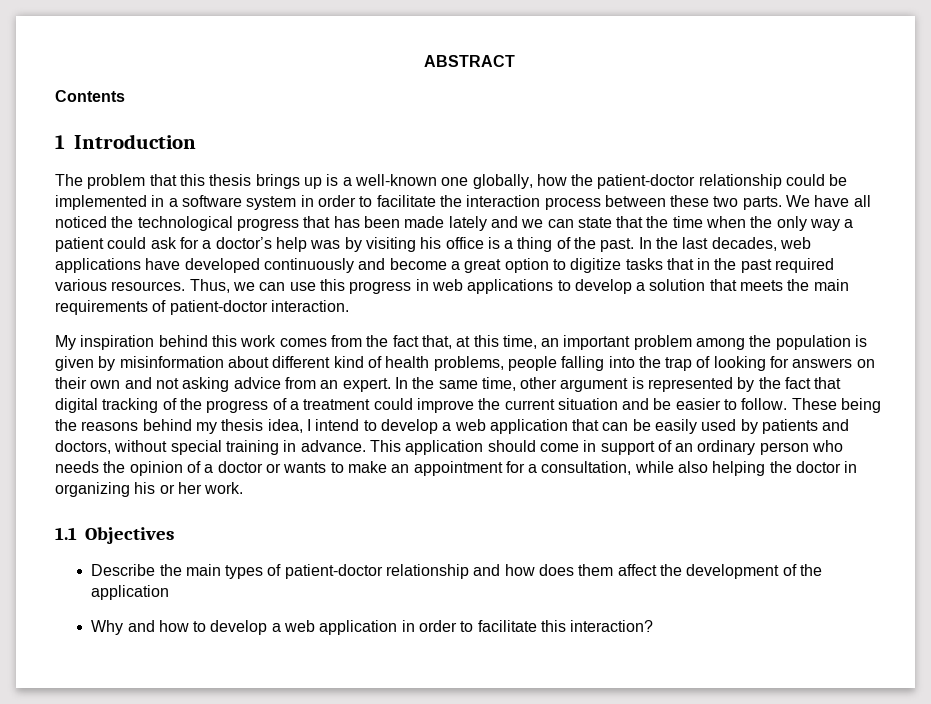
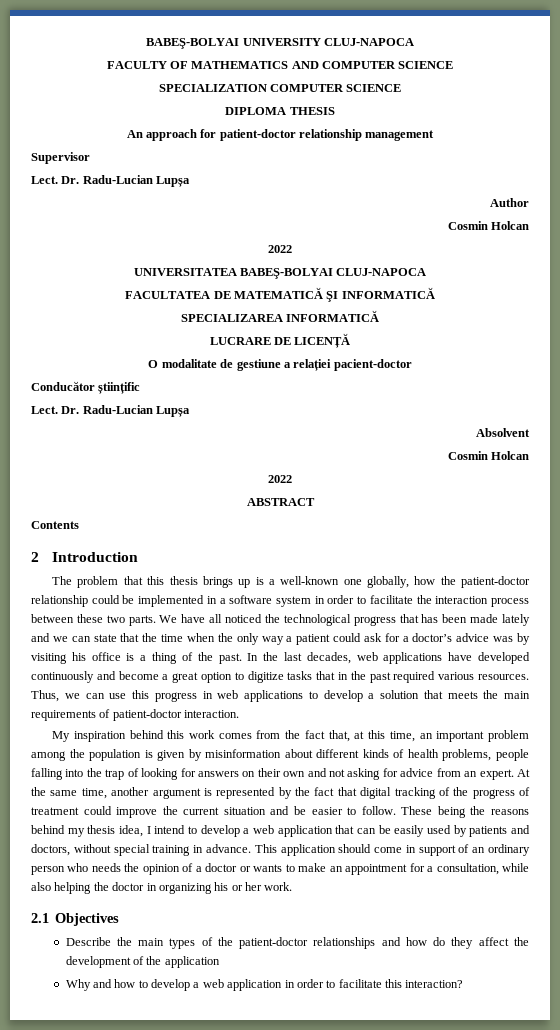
(423, 61) none -> [146,38,414,49] [106,61,454,69] [158,84,402,92] [225,107,335,115] [126,129,435,141] [31,152,90,164] [31,175,191,187] [490,198,529,207] [447,221,529,230] [268,245,292,253] [133,268,427,279] [125,287,435,302] [180,310,380,322] [209,333,351,348] [148,359,412,371] [31,381,141,394] [31,405,191,417] [476,428,530,437] [447,451,529,460] [268,475,292,483] BABEŞ-BOLYAI UNIVERSITY CLUJ-NAPOCA // FACULTY OF MATHEMATICS AND COMPUTER SCIENCE // SPECIALIZATION COMPUTER SCIENCE // DIPLOMA THESIS // An approach for patient-doctor relationship management // Supervisor // Lect. Dr. Radu-Lucian Lupșa // Author // Cosmin Holcan // 2022 // UNIVERSITATEA BABEŞ-BOLYAI CLUJ-NAPOCA // FACULTATEA DE MATEMATICĂ ŞI INFORMATICĂ // SPECIALIZAREA INFORMATICĂ // LUCRARE DE LICENȚĂ // O modalitate de gestiune a relației pacient-doctor // Conducător științific // Lect. Dr. Radu-Lucian Lupșa // Absolvent // Cosmin Holcan // 2022 //
[55,135,65,149] 1 -> [31,552,39,562] 2
[275,237,307,252] help -> [456,633,490,642] advice
[333,356,364,368] kind -> [362,749,389,758] kinds
(230, 384) none -> [382,768,398,777] for
[394,377,408,389] In -> [517,769,531,777] At
[520,377,558,389] other -> [111,787,150,796] another
[289,401,299,410] a -> (530, 791) none
[55,527,77,540] 1.1 -> [31,913,49,923] 2.1
[284,564,614,579] patient-doctor relationship and how does them -> [217,937,474,949] the patient-doctor relationships and how do they

